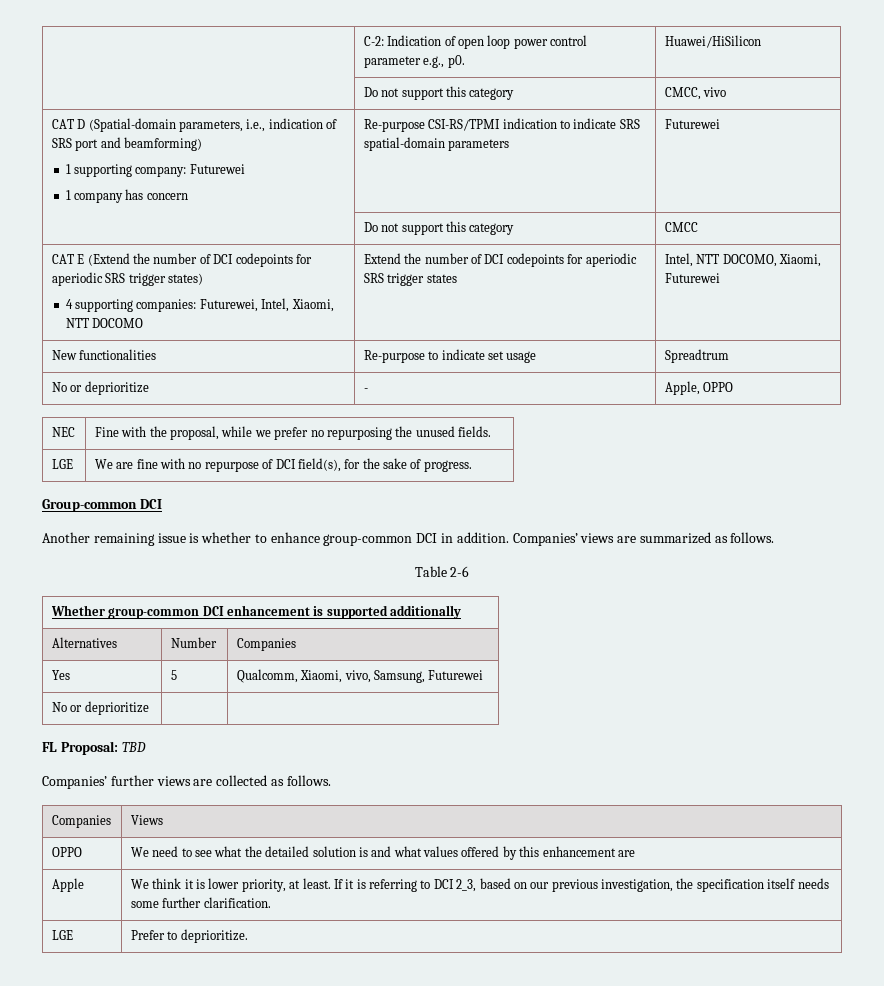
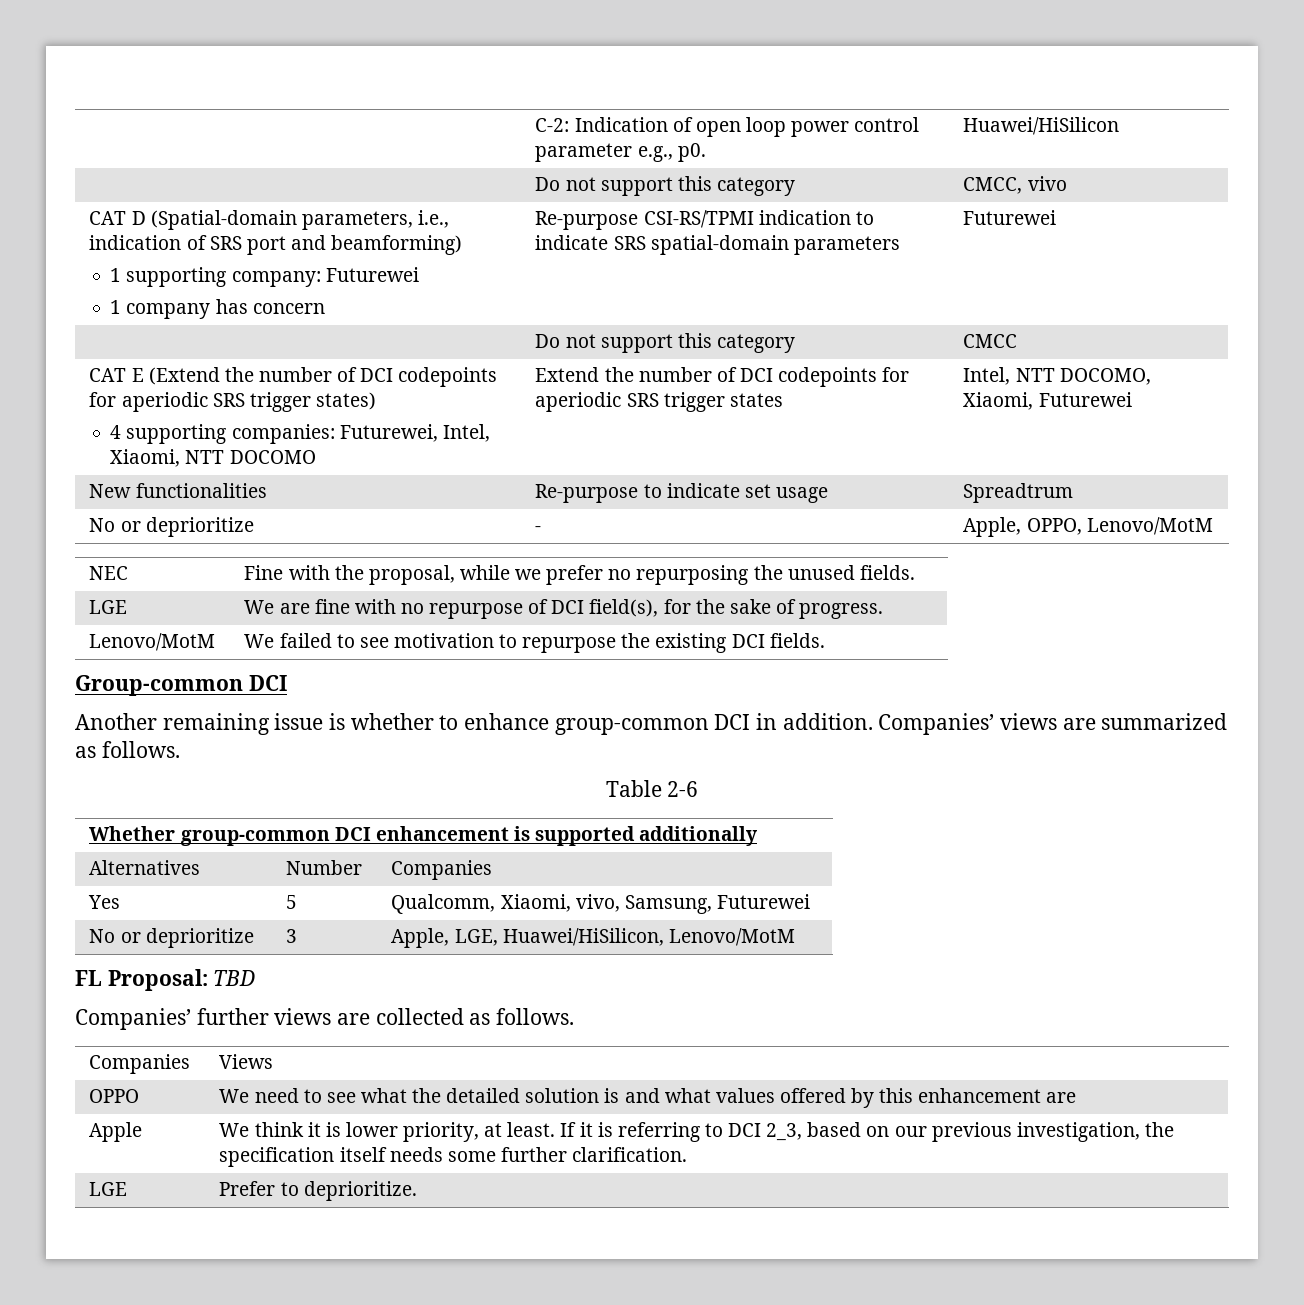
[703,382,734,392] OPPO -> [1026,517,1213,535] OPPO, Lenovo/MotM
(472, 466) none -> [89,633,216,651] [244,633,825,653] // Lenovo/MotM | We failed to see motivation to repurpose the existing DCI fields.
(149, 708) | -> [286,929,298,943] [391,928,795,948] 3 | Apple, LGE, Huawei/HiSilicon, Lenovo/MotM

